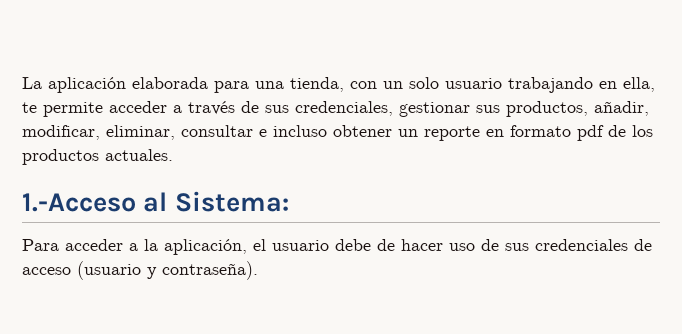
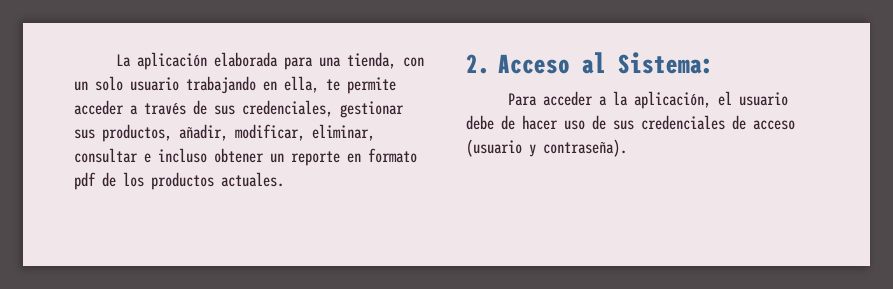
[22,193,136,212] 1.-Acceso -> [466,54,571,74] 2. Acceso

